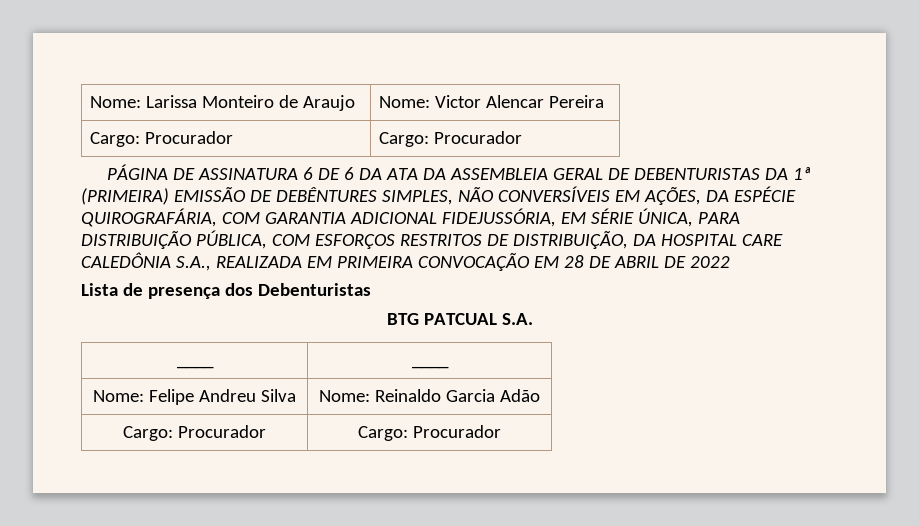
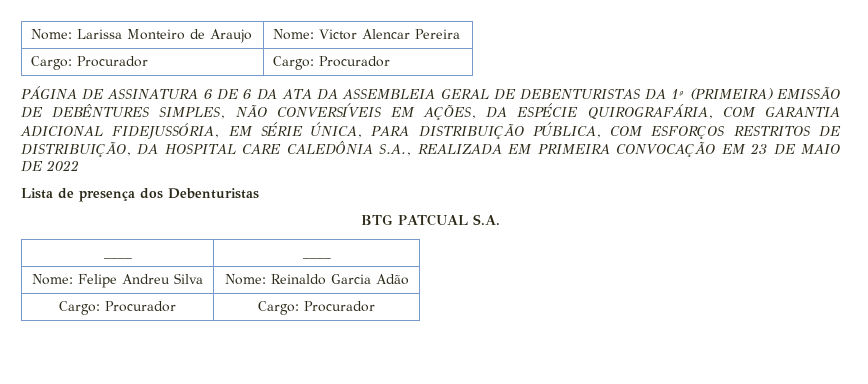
[563,255,659,268] 28 DE ABRIL -> [750,143,841,155] 23 DE MAIO

